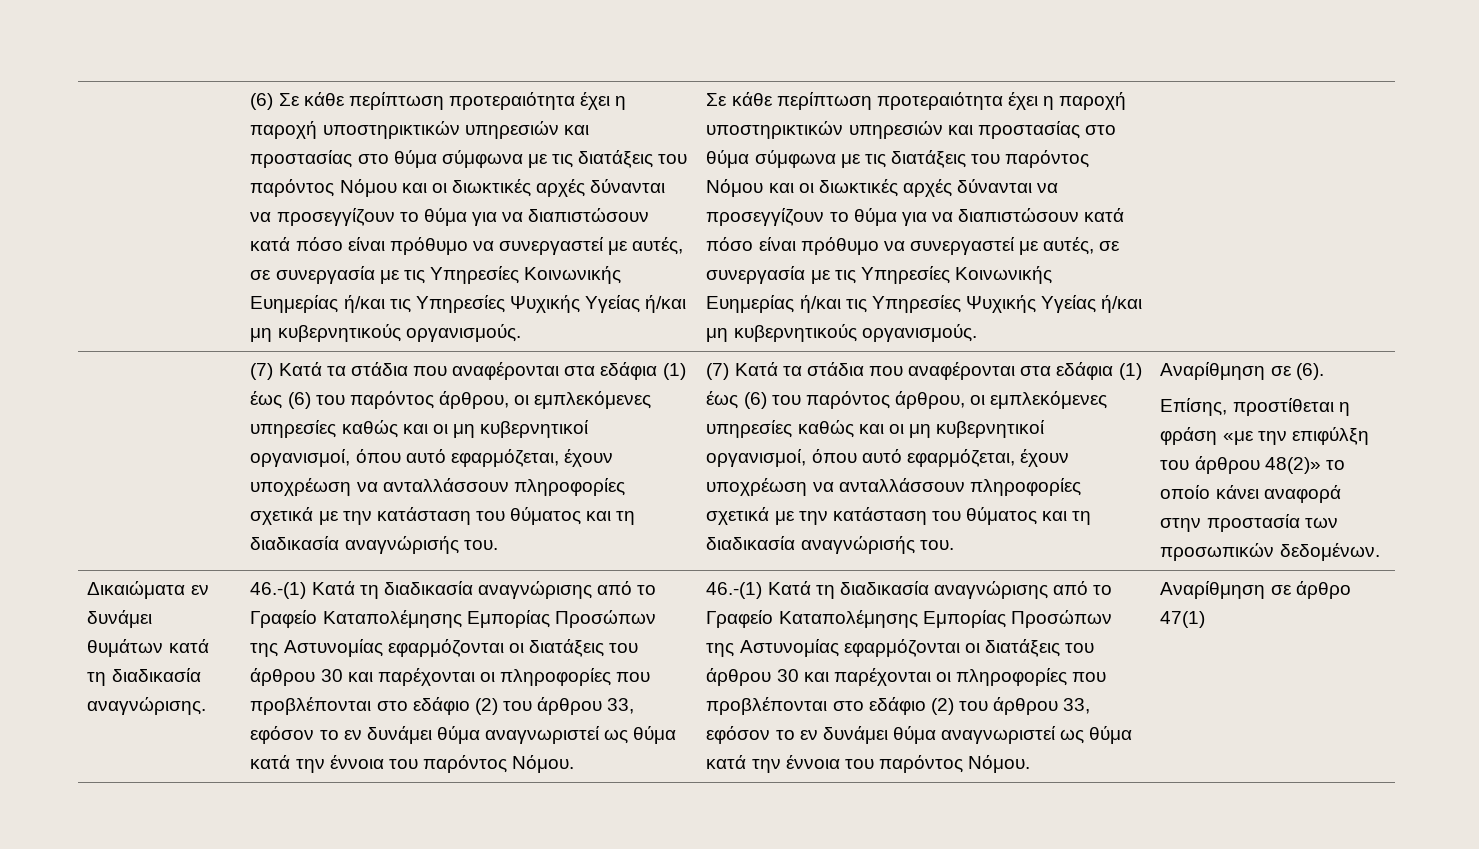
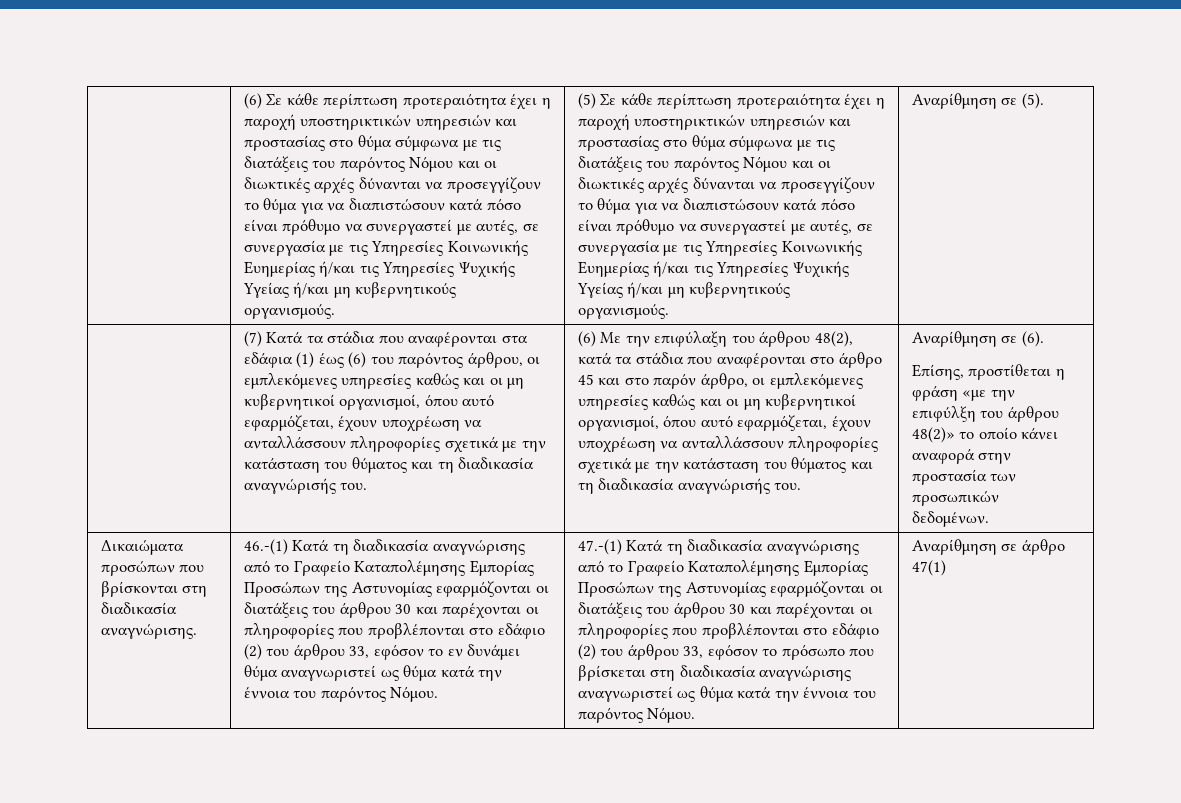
(521, 333) none -> [577,93,596,109] (5)
(977, 333) none -> [911,93,1044,109] Αναρίθμηση σε (5).
[706,362,1142,380] [706,391,965,409] (7) Κατά τα στάδια που αναφέρονται στα εδάφια (1) έως (6) του παρόντος άρθρου, -> [577,331,853,347] [577,352,882,368] [577,373,748,389] (6) Με την επιφύλαξη του άρθρου 48(2), κατά τα στάδια που αναφέρονται στο άρθρο 45 και στο παρόν άρθρο,
[190,585,209,595] [87,610,153,628] [87,639,209,657] [87,672,107,686] εν δυνάμει θυμάτων κατά τη -> [100,561,205,576] [100,581,208,597] προσώπων που βρίσκονται στη
[706,582,763,599] 46.-(1) -> [577,539,622,555] 47.-(1)
[799,726,936,744] εν δυνάμει θύμα -> [781,645,874,660] [577,665,852,681] πρόσωπο που βρίσκεται στη διαδικασία αναγνώρισης

